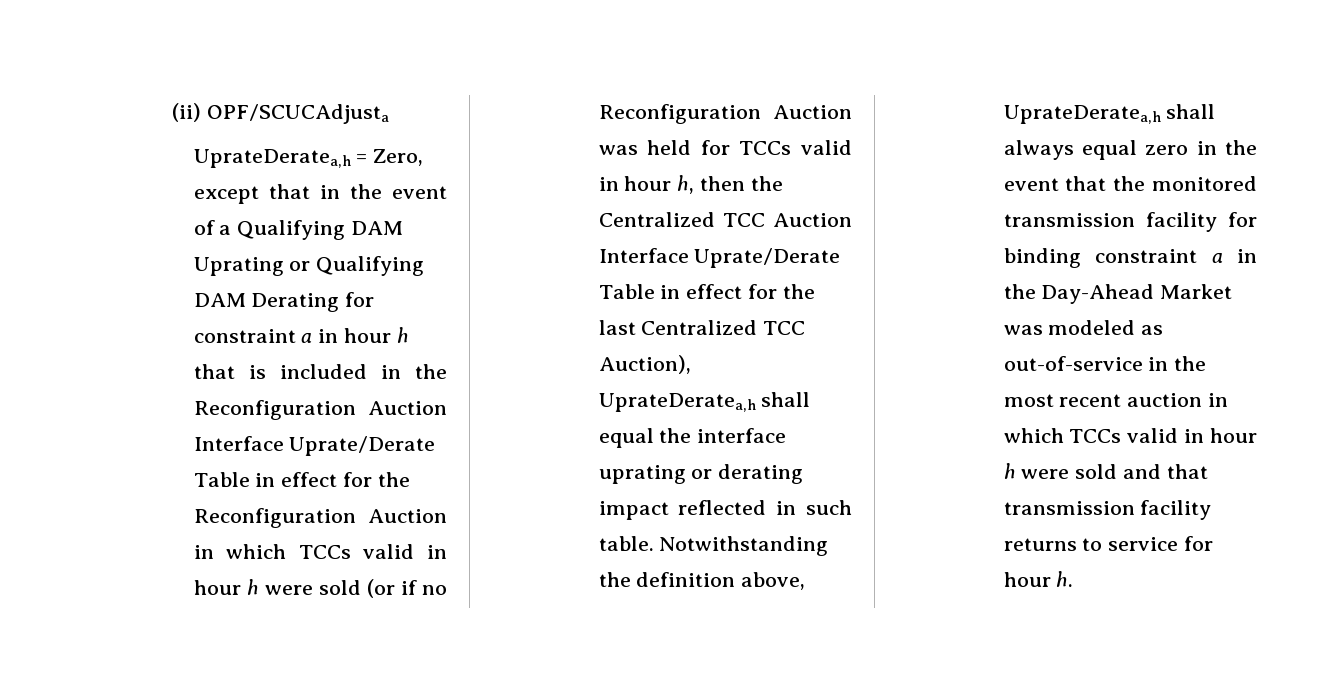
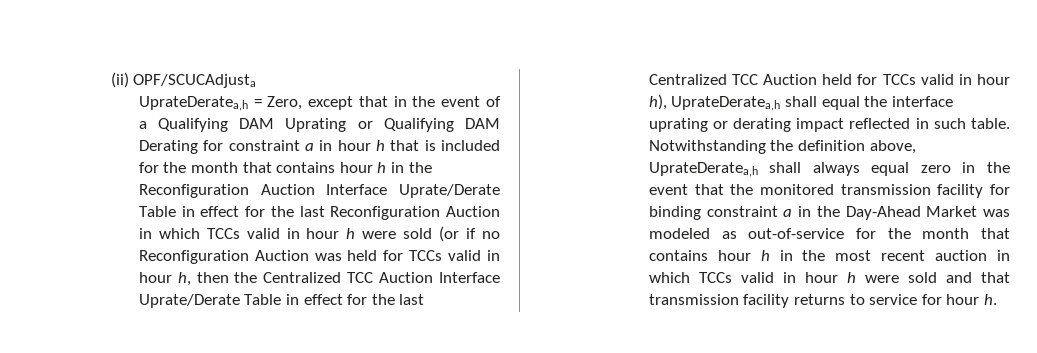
(367, 371) none -> [138,162,387,173] for the month that contains hour h
(410, 479) none -> [299,206,325,217] last
[598,355,691,374] Auction), -> [763,74,1010,85] [648,94,667,110] Auction held for TCCs valid in hour h),
(1143, 363) none -> [855,228,1010,239] [648,250,770,261] for the month that contains hour h

